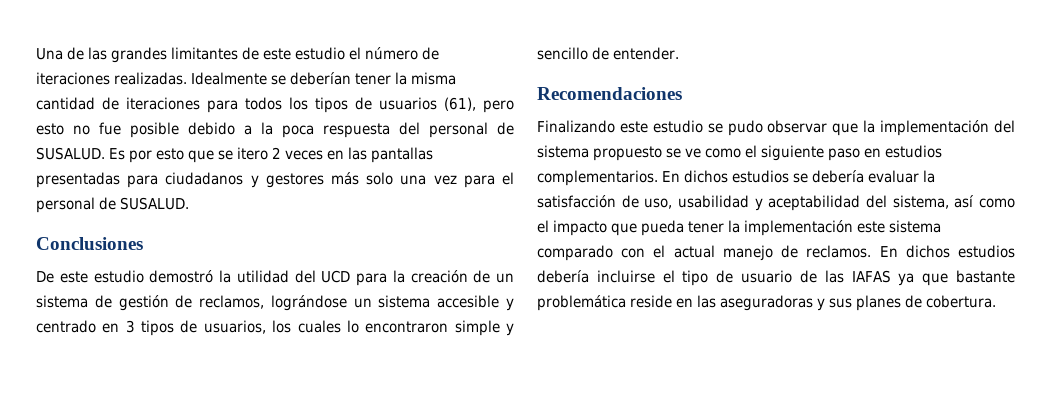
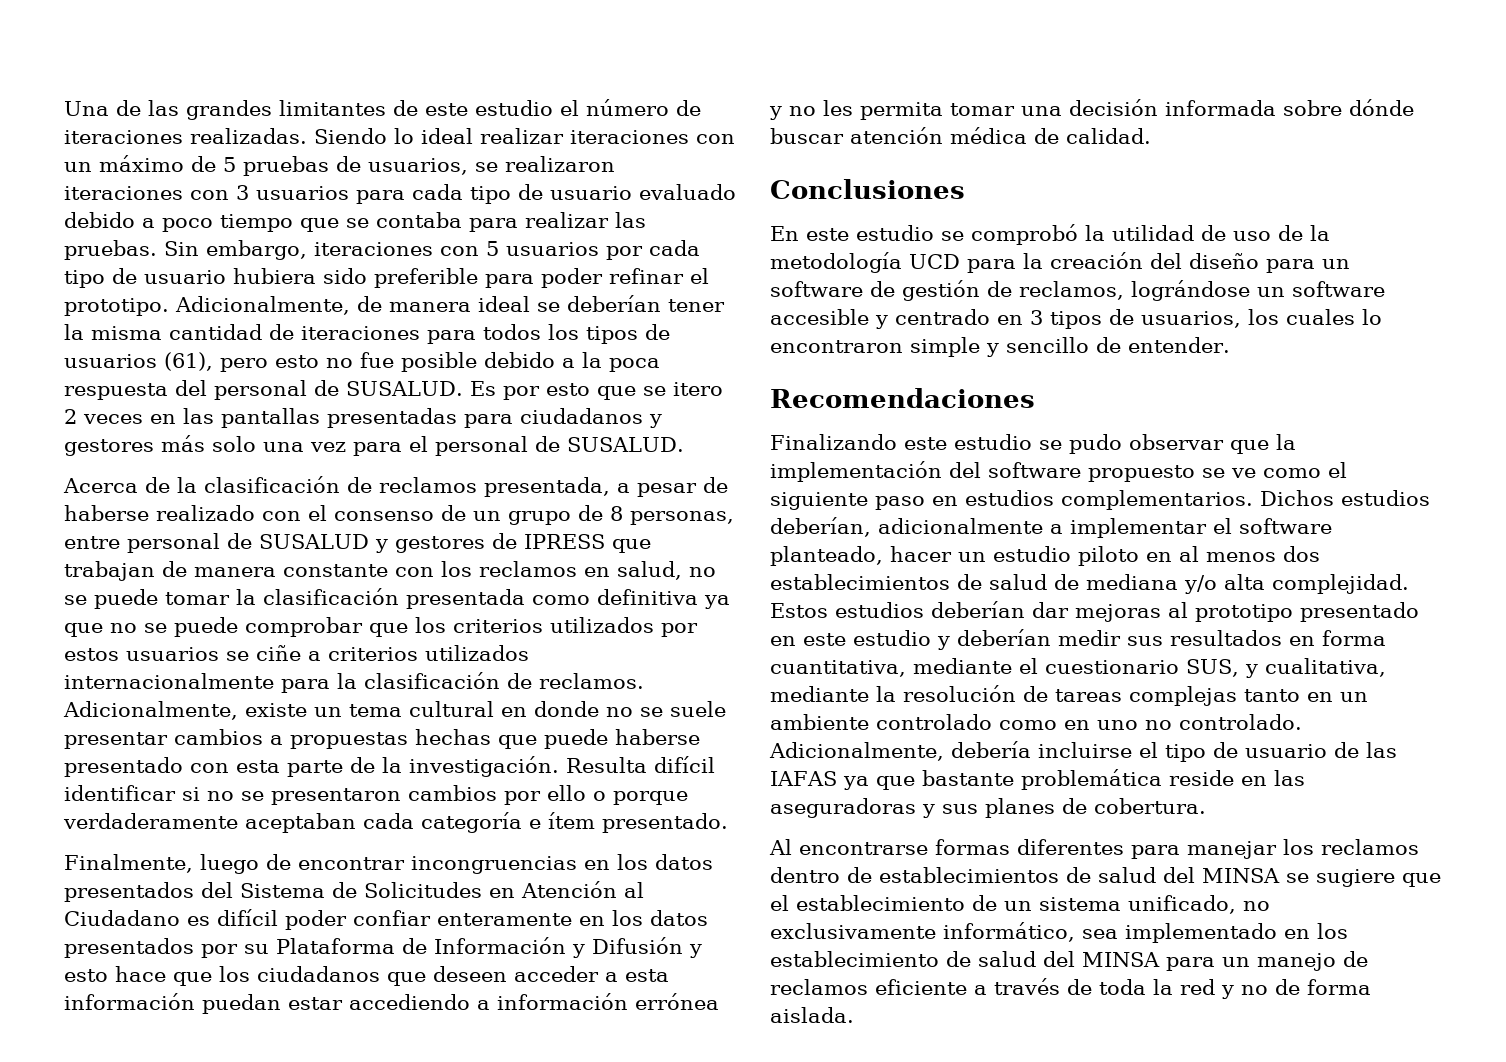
[191,72,267,85] Idealmente -> [314,128,735,144] [64,155,615,176] [64,184,736,204] [64,212,646,232] [64,240,700,260] [64,268,709,288] [64,296,530,316] Siendo lo ideal realizar iteraciones con un máximo de 5 pruebas de usuarios, se realizaron iteraciones con 3 usuarios para cada tipo de usuario evaluado debido a poco tiempo que se contaba para realizar las pruebas. Sin embargo, iteraciones con 5 usuarios por cada tipo de usuario hubiera sido preferible para poder refinar el prototipo. Adicionalmente, de manera ideal
(189, 203) none -> [63,476,728,497] [64,505,734,525] [64,533,651,553] [64,561,716,581] [64,588,730,609] [64,617,698,637] [64,645,529,661] [64,672,644,693] [63,701,726,720] [64,729,700,749] [64,756,715,777] [64,785,688,805] [63,812,728,833] [64,854,713,874] [64,881,644,902] [64,909,708,930] [64,937,702,958] [64,966,669,986] [64,993,719,1014] [769,99,1414,120] [770,127,1151,144] // Acerca de la clasificación de reclamos presentada, a pesar de haberse realizado con el consenso de un grupo de 8 personas, entre personal de SUSALUD y gestores de IPRESS que trabajan de manera constante con los reclamos en salud, no se puede tomar la clasificación presentada como definitiva ya que no se puede comprobar que los criterios utilizados por estos usuarios se ciñe a criterios utilizados internacionalmente para la clasificación de reclamos. Adicionalmente, existe un tema cultural en donde no se suele presentar cambios a propuestas hechas que puede haberse presentado con esta parte de la investigación. Resulta difícil identificar si no se presentaron cambios por ello o porque verdaderamente aceptaban cada categoría e ítem presentado. // Finalmente, luego de encontrar incongruencias en los datos presentados del Sistema de Solicitudes en Atención al Ciudadano es difícil poder confiar enteramente en los datos presentados por su Plataforma de Información y Difusión y esto hace que los ciudadanos que deseen acceder a esta información puedan estar accediendo a información errónea y no les permita tomar una decisión informada sobre dónde buscar atención médica de calidad.
[36,270,514,286] [36,295,88,308] De este estudio demostró la utilidad del UCD para la creación de un sistema -> [770,224,1330,245] [770,252,1350,273] [770,281,863,297] En este estudio se comprobó la utilidad de uso de la metodología UCD para la creación del diseño para un software
[378,295,431,308] sistema -> [1292,281,1385,297] software
[537,145,589,158] sistema -> [988,462,1081,478] software
[662,170,935,183] [537,195,1015,211] [537,220,941,236] [537,245,1015,261] En dichos estudios se debería evaluar la satisfacción de uso, usabilidad y aceptabilidad del sistema, así como el impacto que pueda tener la implementación este sistema comparado con el actual manejo de reclamos. En dichos estudios -> [1260,490,1430,506] [770,517,1332,538] [770,546,1320,566] [770,574,1409,594] [770,601,1419,622] [770,629,1386,650] [770,658,1386,678] [770,685,1368,706] [770,714,1302,730] [769,742,944,761] Dichos estudios deberían, adicionalmente a implementar el software planteado, hacer un estudio piloto en al menos dos establecimientos de salud de mediana y/o alta complejidad. Estos estudios deberían dar mejoras al prototipo presentado en este estudio y deberían medir sus resultados en forma cuantitativa, mediante el cuestionario SUS, y cualitativa, mediante la resolución de tareas complejas tanto en un ambiente controlado como en uno no controlado. Adicionalmente,
(996, 301) none -> [769,839,1419,859] [770,867,1441,887] [770,895,1270,914] [770,922,1348,943] [770,951,1368,971] [770,978,1371,999] [770,1007,854,1023] // Al encontrarse formas diferentes para manejar los reclamos dentro de establecimientos de salud del MINSA se sugiere que el establecimiento de un sistema unificado, no exclusivamente informático, sea implementado en los establecimiento de salud del MINSA para un manejo de reclamos eficiente a través de toda la red y no de forma aislada.

